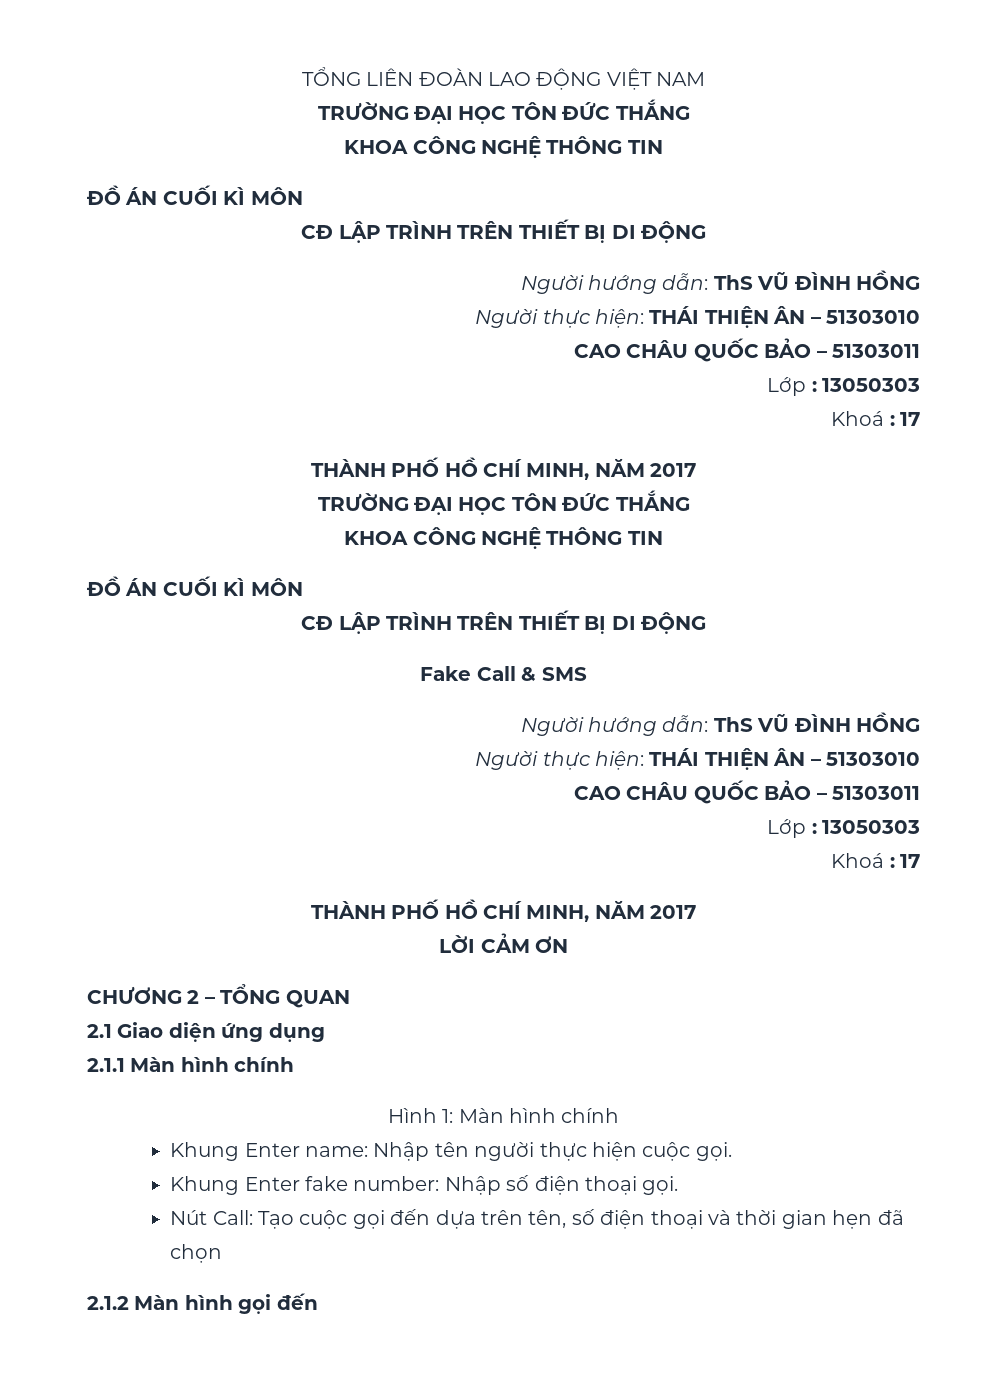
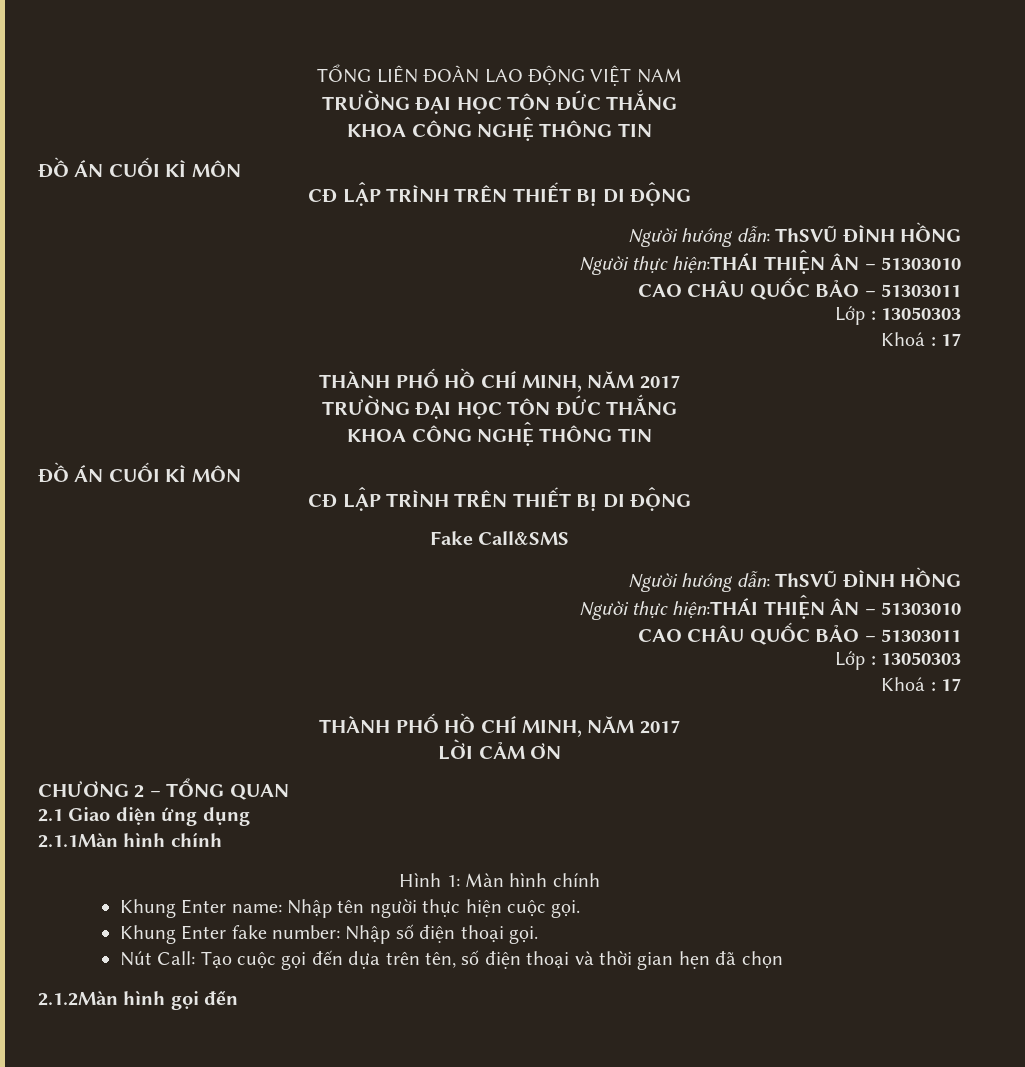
[713,270,920,290] [475,306,700,328] ThS VŨ ĐÌNH HỒNG // Người thực hiện: THÁI -> [775,222,961,243] [578,253,759,275] ThSVŨ ĐÌNH HỒNG // Người thực hiện:THÁI
[476,666,587,681] [520,712,920,736] [475,748,700,770] Call & SMS // Người hướng dẫn: ThS VŨ ĐÌNH HỒNG // Người thực hiện: THÁI -> [478,531,570,545] [628,567,961,592] [578,598,759,620] Call&SMS // Người hướng dẫn: ThSVŨ ĐÌNH HỒNG // Người thực hiện:THÁI
[87,1057,176,1072] 2.1.1 Màn -> [38,833,118,848] 2.1.1Màn
[87,1295,180,1310] 2.1.2 Màn -> [38,991,118,1006] 2.1.2Màn

